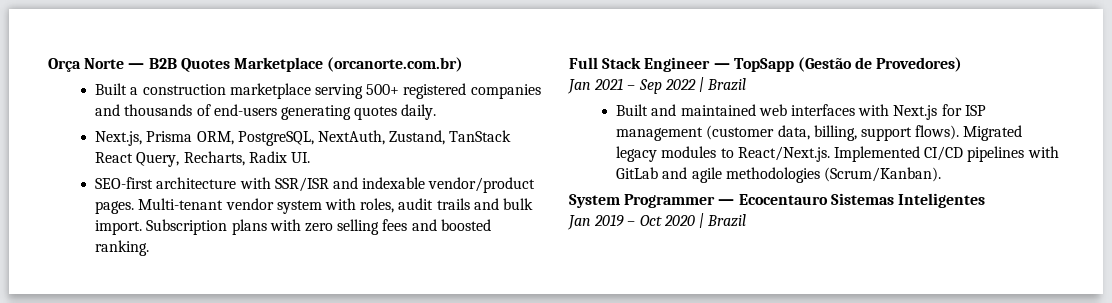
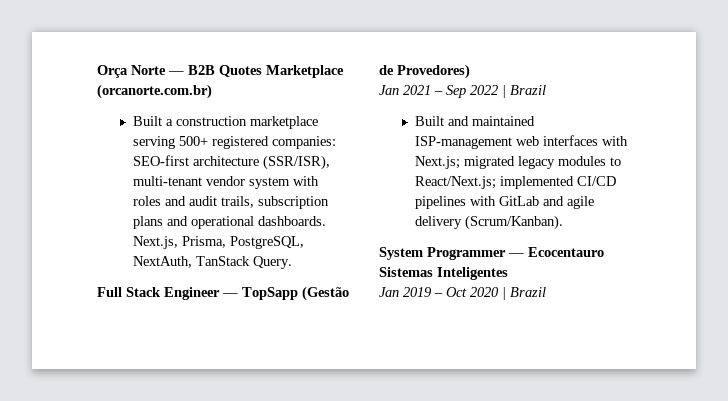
[470,84,541,99] [95,104,437,120] [95,130,512,146] [95,151,311,167] [95,177,536,193] [95,198,533,214] [95,219,491,235] [95,240,150,256] companies and thousands of end-users generating quotes daily. // Next.js, Prisma ORM, PostgreSQL, NextAuth, Zustand, TanStack React Query, Recharts, Radix UI. // SEO-first architecture with SSR/ISR and indexable vendor/product pages. Multi-tenant vendor system with roles, audit trails and bulk import. Subscription plans with zero selling fees and boosted ranking. -> [272,136,337,149] [133,155,331,170] [133,176,320,189] [133,196,330,209] [133,216,327,229] [133,236,305,249] [133,256,293,269] companies: SEO-first architecture (SSR/ISR), multi-tenant vendor system with roles and audit trails, subscription plans and operational dashboards. Next.js, Prisma, PostgreSQL, NextAuth, TanStack Query.
(756, 110) none -> [415,136,513,149] ISP-management
[893,104,986,120] [616,125,1023,141] Next.js for ISP management (customer data, billing, support flows). Migrated -> [415,156,516,169] Next.js; migrated
[737,146,921,162] React/Next.js. Implemented -> [415,176,575,189] React/Next.js; implemented
[725,167,820,183] methodologies -> [415,216,463,229] delivery

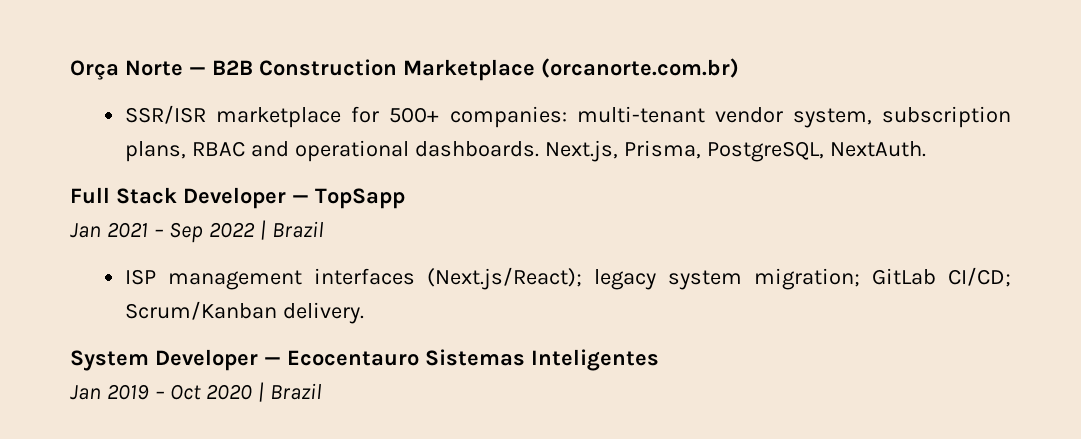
[219,65,262,77] Quotes -> [258,59,397,76] Construction
[133,116,319,129] [133,136,337,149] [133,155,331,170] [133,176,320,189] [133,196,330,209] [133,216,164,229] Built a construction marketplace serving 500+ registered companies: SEO-first architecture (SSR/ISR), multi-tenant vendor system with roles and audit trails, subscription plans -> [125,105,1011,128] [125,141,246,162] SSR/ISR marketplace for 500+ companies: multi-tenant vendor system, subscription plans, RBAC
[133,256,293,269] NextAuth, TanStack Query. -> [829,141,926,157] NextAuth.
[164,287,220,300] Engineer -> [182,187,286,209] Developer
[302,286,349,301] [379,64,470,79] (Gestão de Provedores) -> (405, 198) none
[415,116,536,126] [415,135,629,149] [415,156,622,169] [415,176,617,189] [415,196,595,209] [415,215,564,230] Built and maintained ISP-management web interfaces with Next.js; migrated legacy modules to React/Next.js; implemented CI/CD pipelines with GitLab and agile delivery (Scrum/Kanban). -> [125,267,1011,290] [125,301,365,324] ISP management interfaces (Next.js/React); legacy system migration; GitLab CI/CD; Scrum/Kanban delivery.
[427,247,506,260] Programmer -> [154,349,258,371] Developer

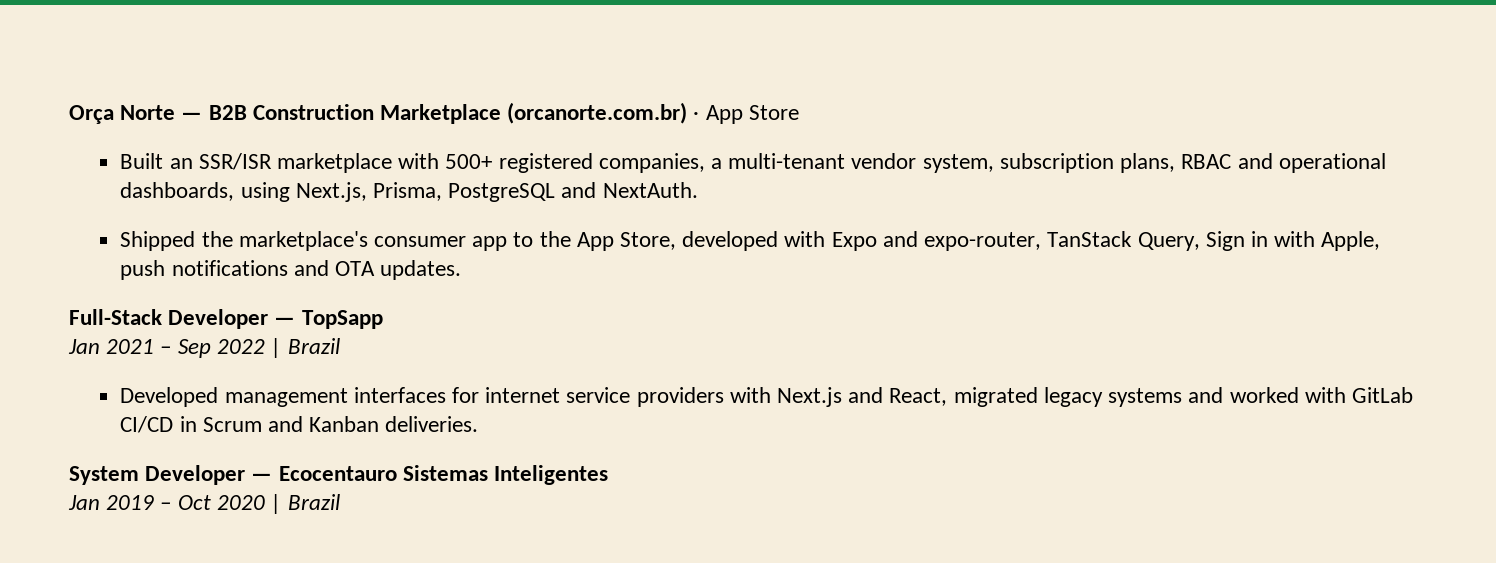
[125,105,567,128] // SSR/ISR marketplace for 500+ companies: -> [693,105,799,124] [120,153,723,173] · App Store // Built an SSR/ISR marketplace with 500+ registered companies, a
[414,140,926,162] [70,187,177,204] dashboards. Next.js, Prisma, PostgreSQL, NextAuth. // Full Stack -> [120,182,698,202] [120,231,1381,251] [120,260,462,280] [69,309,162,325] dashboards, using Next.js, Prisma, PostgreSQL and NextAuth. // Shipped the marketplace's consumer app to the App Store, developed with Expo and expo-router, TanStack Query, Sign in with Apple, push notifications and OTA updates. // Full-Stack
[125,269,157,285] ISP -> [120,387,219,407] Developed
[427,267,1011,290] [125,301,365,324] (Next.js/React); legacy system migration; GitLab CI/CD; Scrum/Kanban delivery. -> [451,387,1413,407] [120,416,479,433] for internet service providers with Next.js and React, migrated legacy systems and worked with GitLab CI/CD in Scrum and Kanban deliveries.

